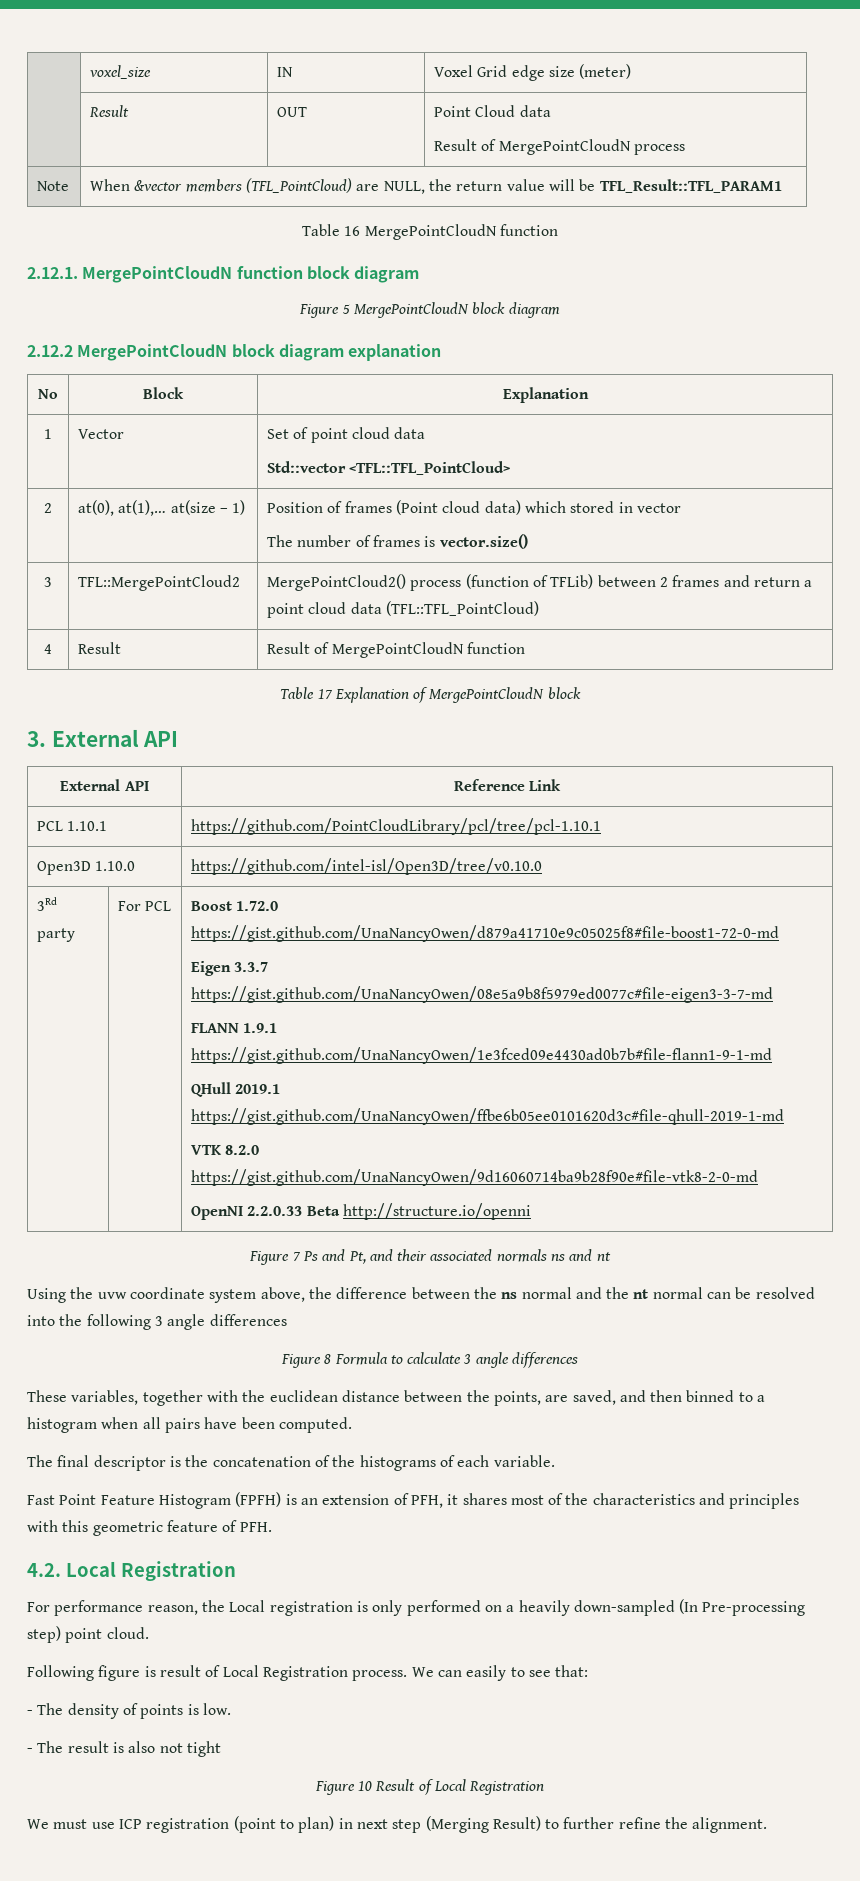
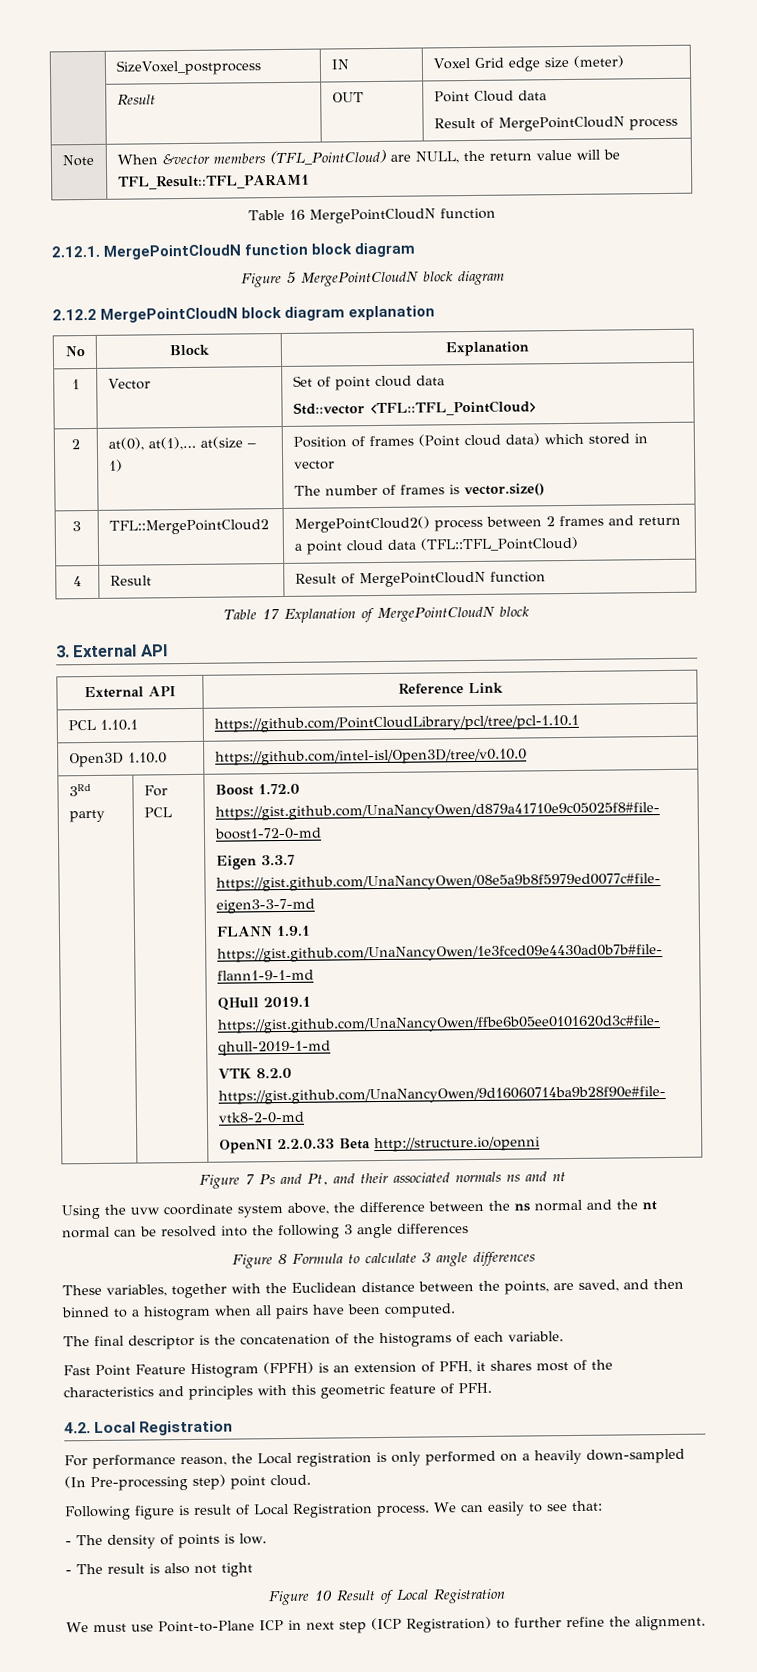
[90,65,152,79] | voxel_size -> [115,59,262,76] | SizeVoxel_postprocess
[465,574,594,589] (function of TFLib) -> (483, 525) none
[269,1390,338,1402] euclidean -> [291,1282,357,1293] Euclidean
[118,1816,335,1833] ICP registration (point to plan) -> [157,1620,284,1633] Point-to-Plane ICP
[425,1816,541,1833] (Merging Result) -> [370,1616,492,1633] (ICP Registration)

